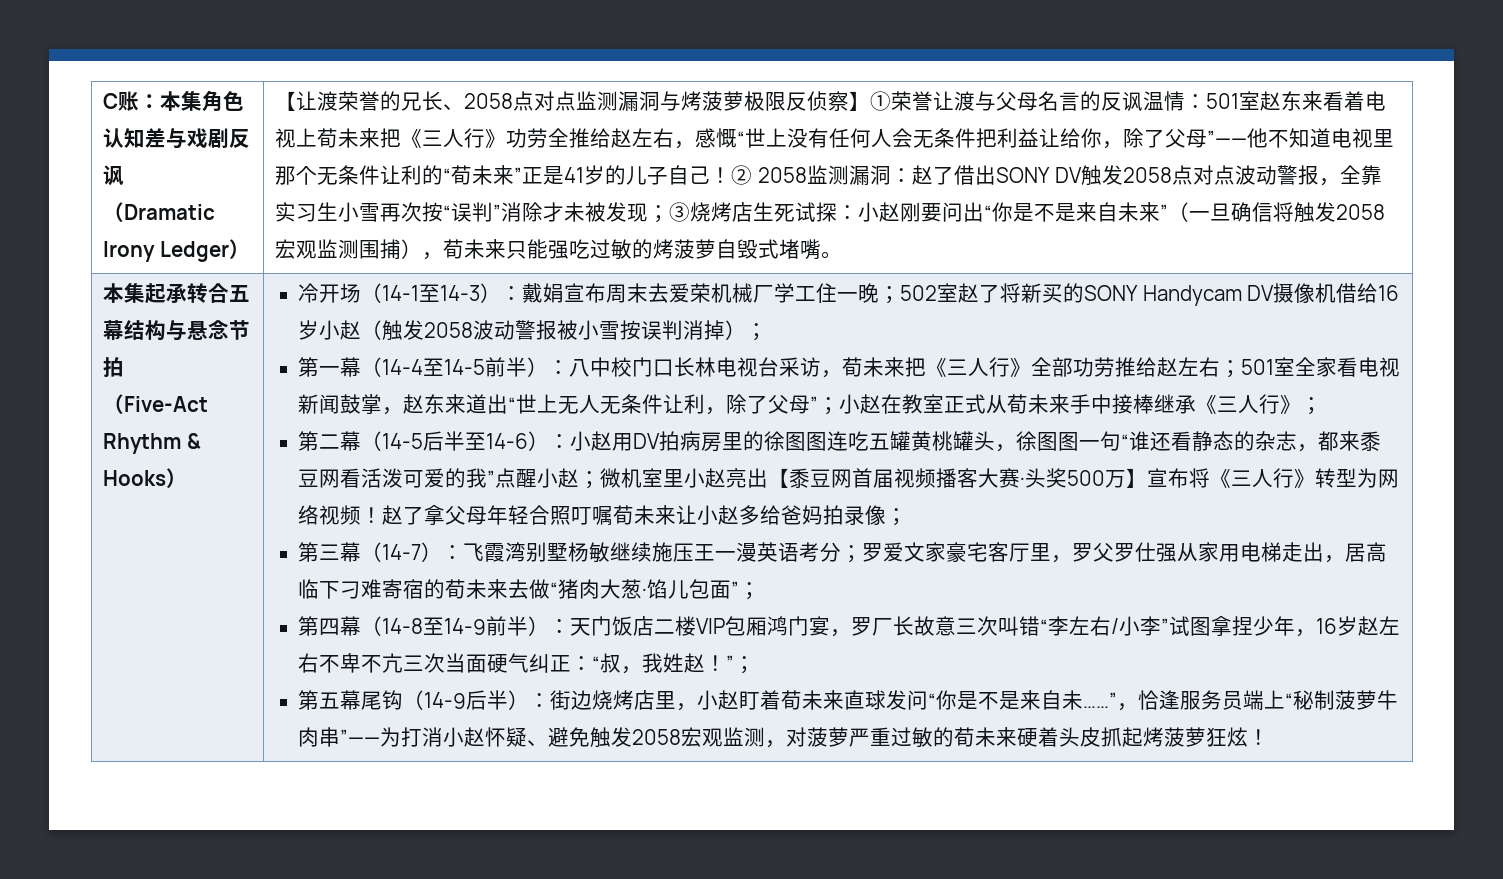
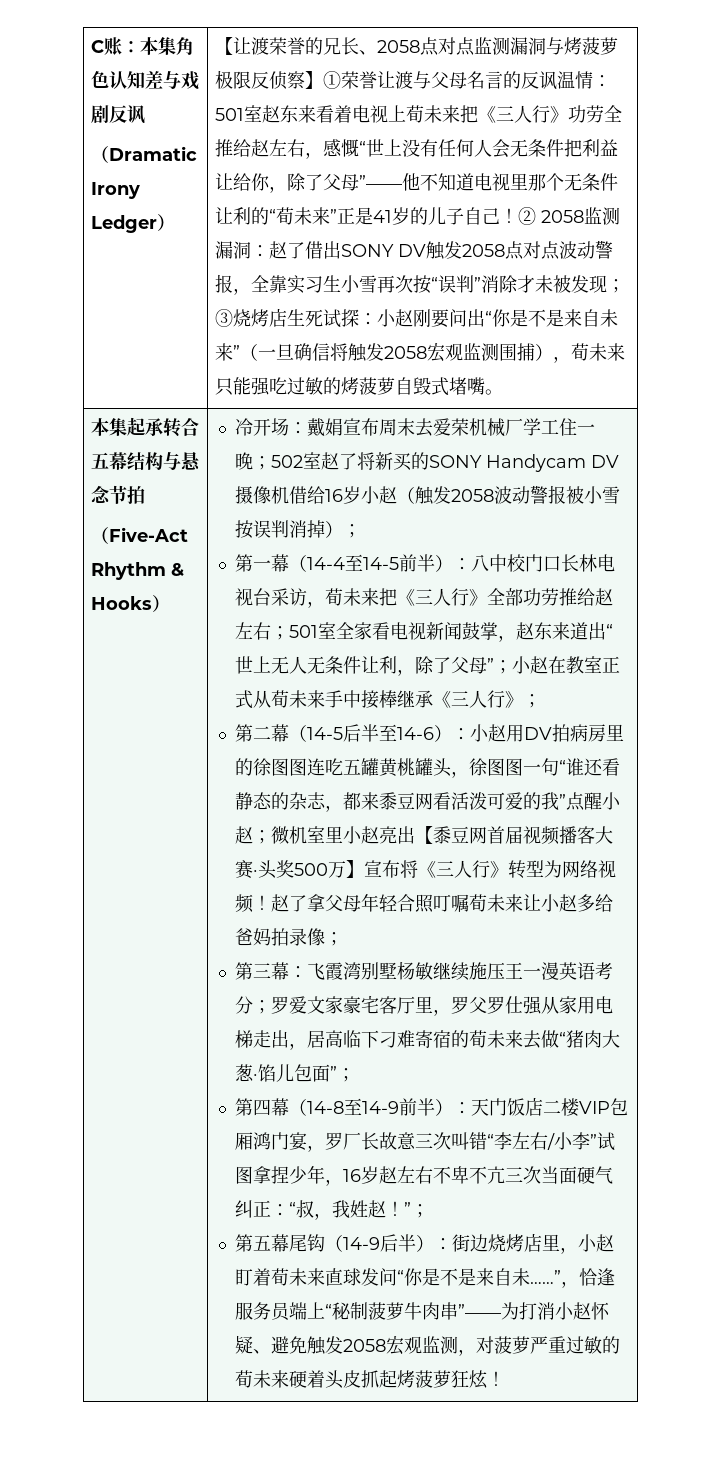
[361,283,502,303] （14-1至14-3） -> (289, 427) none
[361,542,443,562] （14-7） -> (289, 971) none

